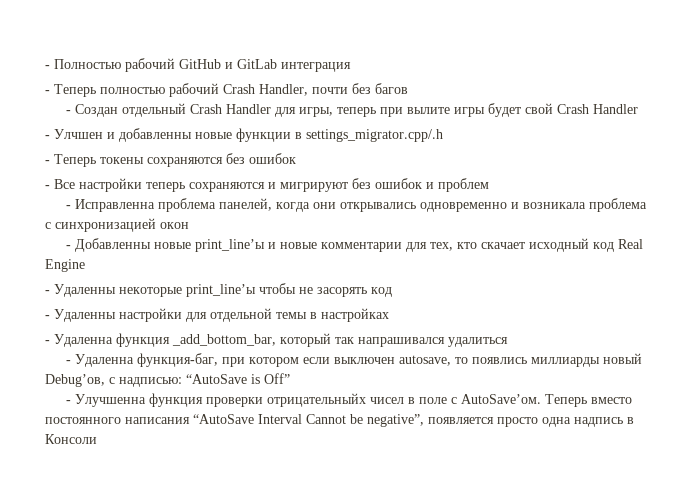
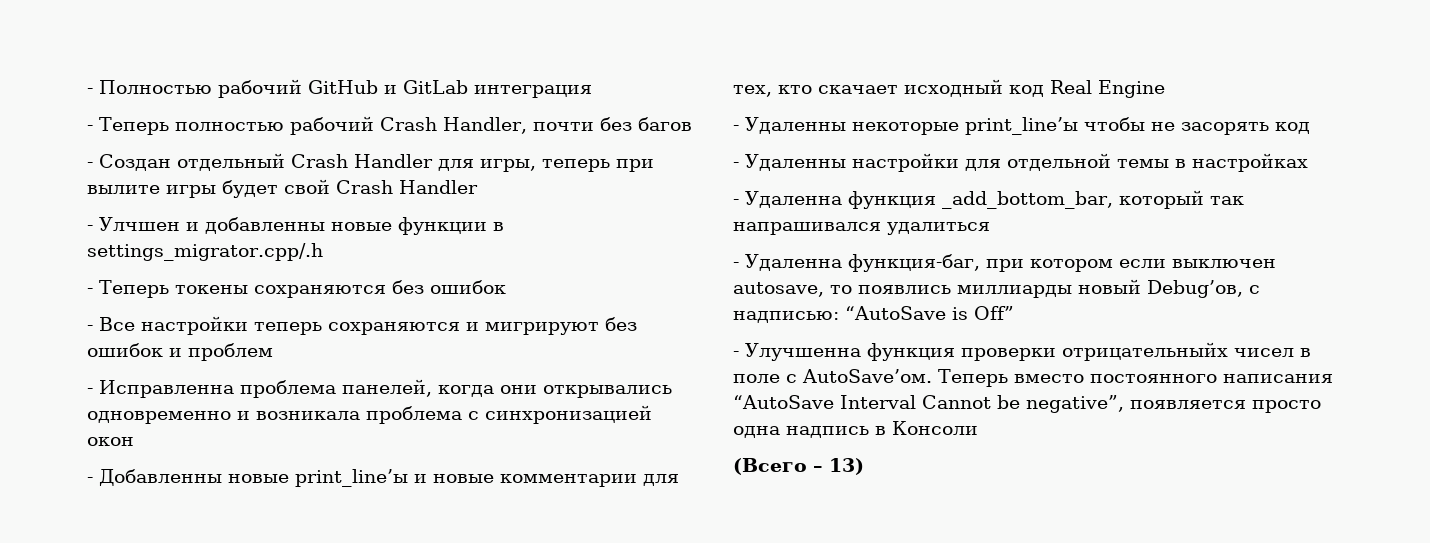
(97, 439) none -> [733,458,864,475] // (Всего – 13)

